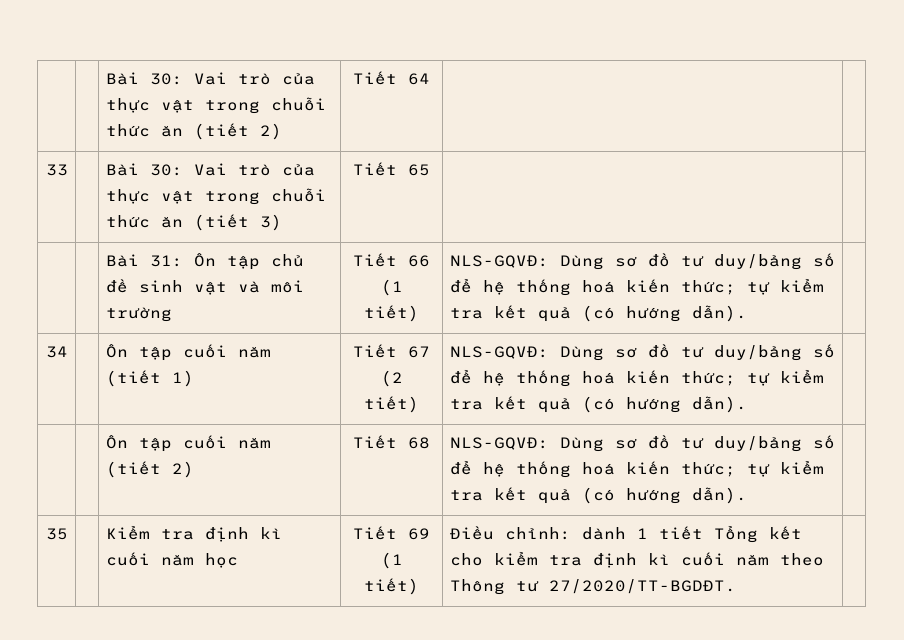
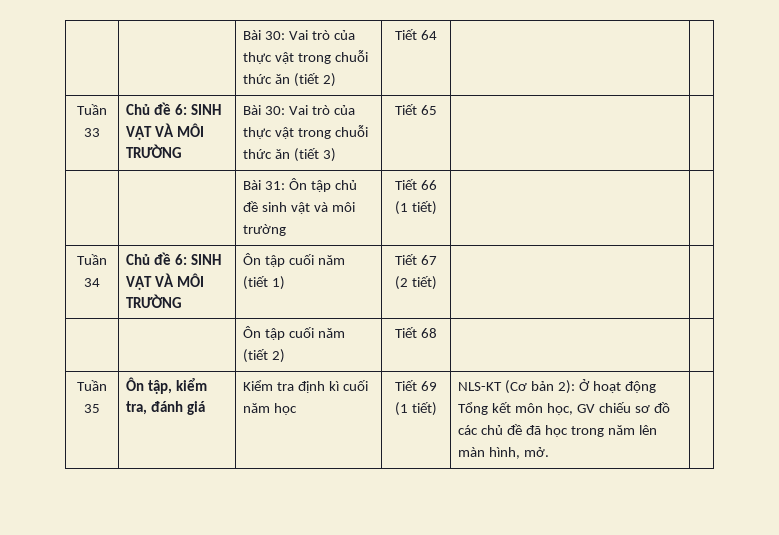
(430, 79) none -> [77,104,107,115] Tuần
(68, 170) none -> [126,102,221,115] [126,123,205,140] [126,144,183,158] Chủ đề 6: SINH VẬT VÀ MÔI TRƯỜNG
[449,253,835,270] [449,278,824,296] [449,305,747,322] [45,346,68,358] NLS-GQVĐ: Dùng sơ đồ tư duy/bảng số để hệ thống hoá kiến thức; tự kiểm tra kết quả (có hướng dẫn). | // 34 | -> [77,254,107,265] [84,278,100,287] [126,252,221,265] [126,273,205,290] [126,294,183,308] | // Tuần 34 | Chủ đề 6: SINH VẬT VÀ MÔI TRƯỜNG
[449,344,835,361] [449,369,824,387] [449,396,747,413] NLS-GQVĐ: Dùng sơ đồ tư duy/bảng số để hệ thống hoá kiến thức; tự kiểm tra kết quả (có hướng dẫn). -> (437, 283) none
[449,435,835,452] [449,460,824,478] [449,487,747,504] [45,528,68,540] NLS-GQVĐ: Dùng sơ đồ tư duy/bảng số để hệ thống hoá kiến thức; tự kiểm tra kết quả (có hướng dẫn). | // 35 | -> [77,380,107,391] [84,404,100,413] [126,377,208,394] [126,401,206,415] | // Tuần 35 | Ôn tập, kiểm tra, đánh giá
[448,525,802,543] [449,551,824,568] [449,579,736,595] Điều chỉnh: dành 1 tiết Tổng kết cho kiểm tra định kì cuối năm theo Thông tư 27/2020/TT-BGDĐT. -> [458,379,656,394] [458,402,670,415] [458,424,657,437] [458,447,550,459] NLS-KT (Cơ bản 2): Ở hoạt động Tổng kết môn học, GV chiếu sơ đồ các chủ đề đã học trong năm lên màn hình, mở.

